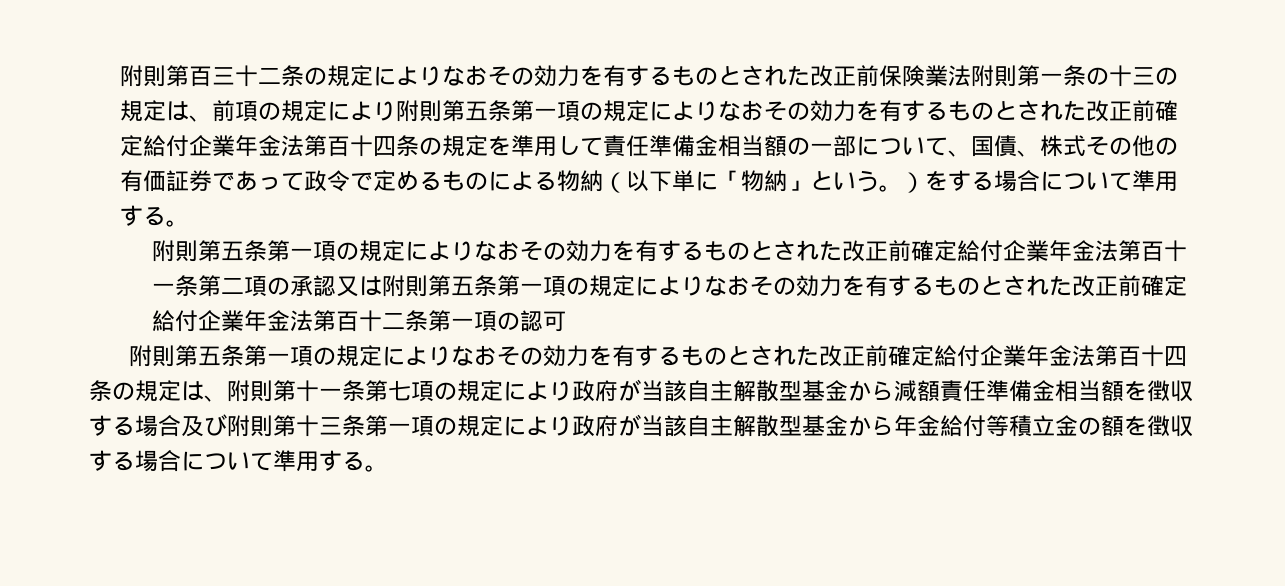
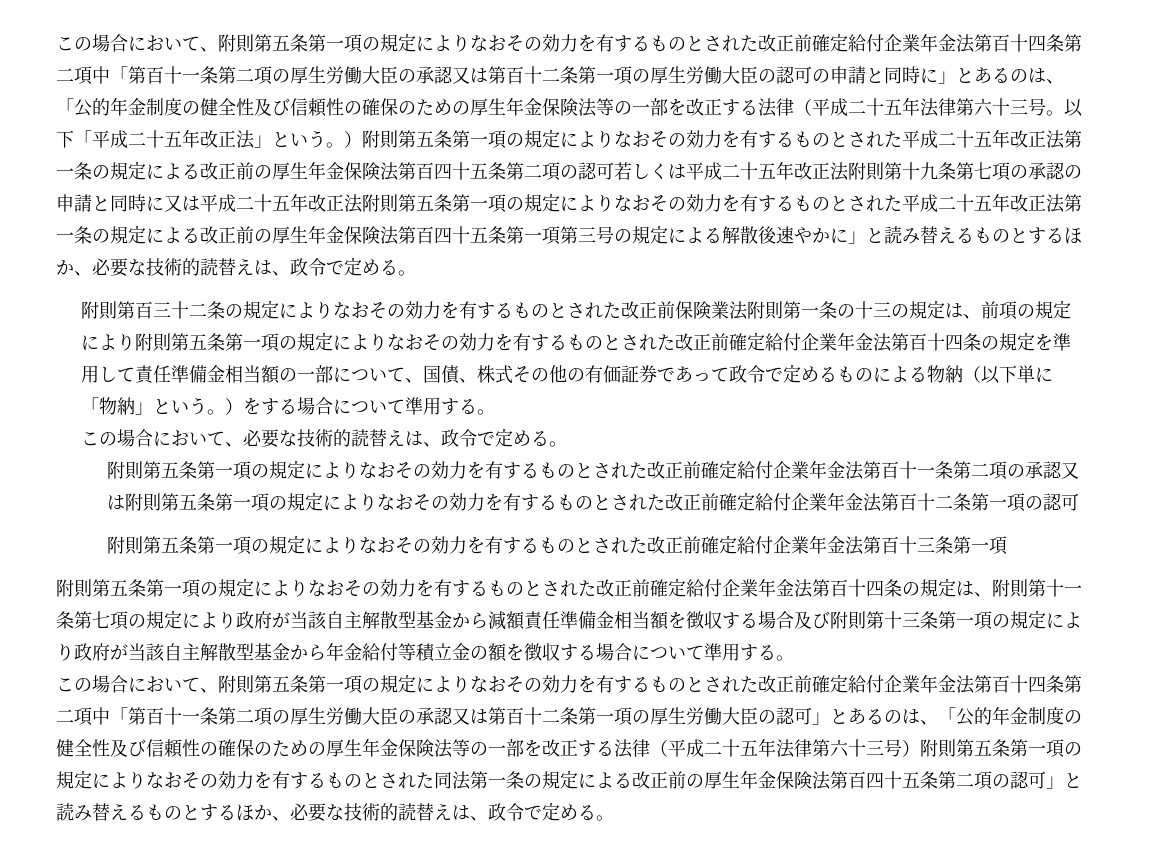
(120, 76) none -> [56,33,1082,53] [56,66,1064,85] [56,97,1083,117] [56,129,1082,149] [56,161,1082,181] [56,193,1082,213] [56,225,1082,245] [56,257,416,277] この場合において、附則第五条第一項の規定によりなおその効力を有するものとされた改正前確定給付企業年金法第百十四条第二項中「第百十一条第二項の厚生労働大臣の承認又は第百十二条第一項の厚生労働大臣の認可の申請と同時に」とあるのは、「公的年金制度の健全性及び信頼性の確保のための厚生年金保険法等の一部を改正する法律（平成二十五年法律第六十三号。以下「平成二十五年改正法」という。）附則第五条第一項の規定によりなおその効力を有するものとされた平成二十五年改正法第一条の規定による改正前の厚生年金保険法第百四十五条第二項の認可若しくは平成二十五年改正法附則第十九条第七項の承認の申請と同時に又は平成二十五年改正法附則第五条第一項の規定によりなおその効力を有するものとされた平成二十五年改正法第一条の規定による改正前の厚生年金保険法第百四十五条第一項第三号の規定による解散後速やかに」と読み替えるものとするほか、必要な技術的読替えは、政令で定める。 //
(190, 223) none -> [81,428,568,448] // この場合において、必要な技術的読替えは、政令で定める。
(566, 321) none -> [106,535,1007,555] // 附則第五条第一項の規定によりなおその効力を有するものとされた改正前確定給付企業年金法第百十三条第一項
(388, 468) none -> [56,674,1082,694] [56,706,1082,726] [56,738,1082,758] [56,770,1082,790] [56,802,614,822] // この場合において、附則第五条第一項の規定によりなおその効力を有するものとされた改正前確定給付企業年金法第百十四条第二項中「第百十一条第二項の厚生労働大臣の承認又は第百十二条第一項の厚生労働大臣の認可」とあるのは、「公的年金制度の健全性及び信頼性の確保のための厚生年金保険法等の一部を改正する法律（平成二十五年法律第六十三号）附則第五条第一項の規定によりなおその効力を有するものとされた同法第一条の規定による改正前の厚生年金保険法第百四十五条第二項の認可」と読み替えるものとするほか、必要な技術的読替えは、政令で定める。

